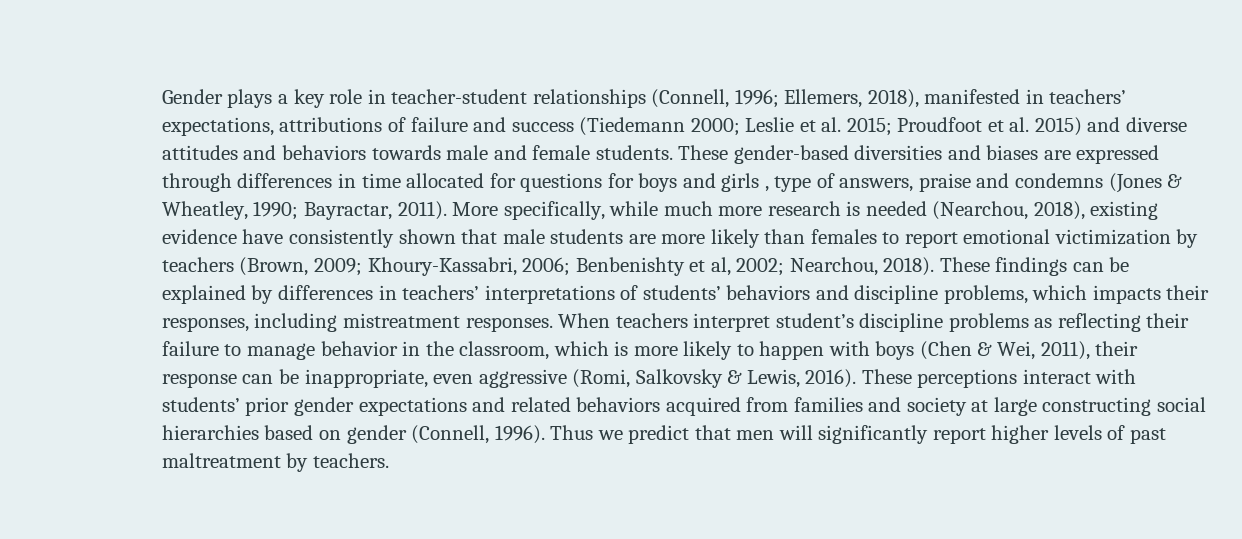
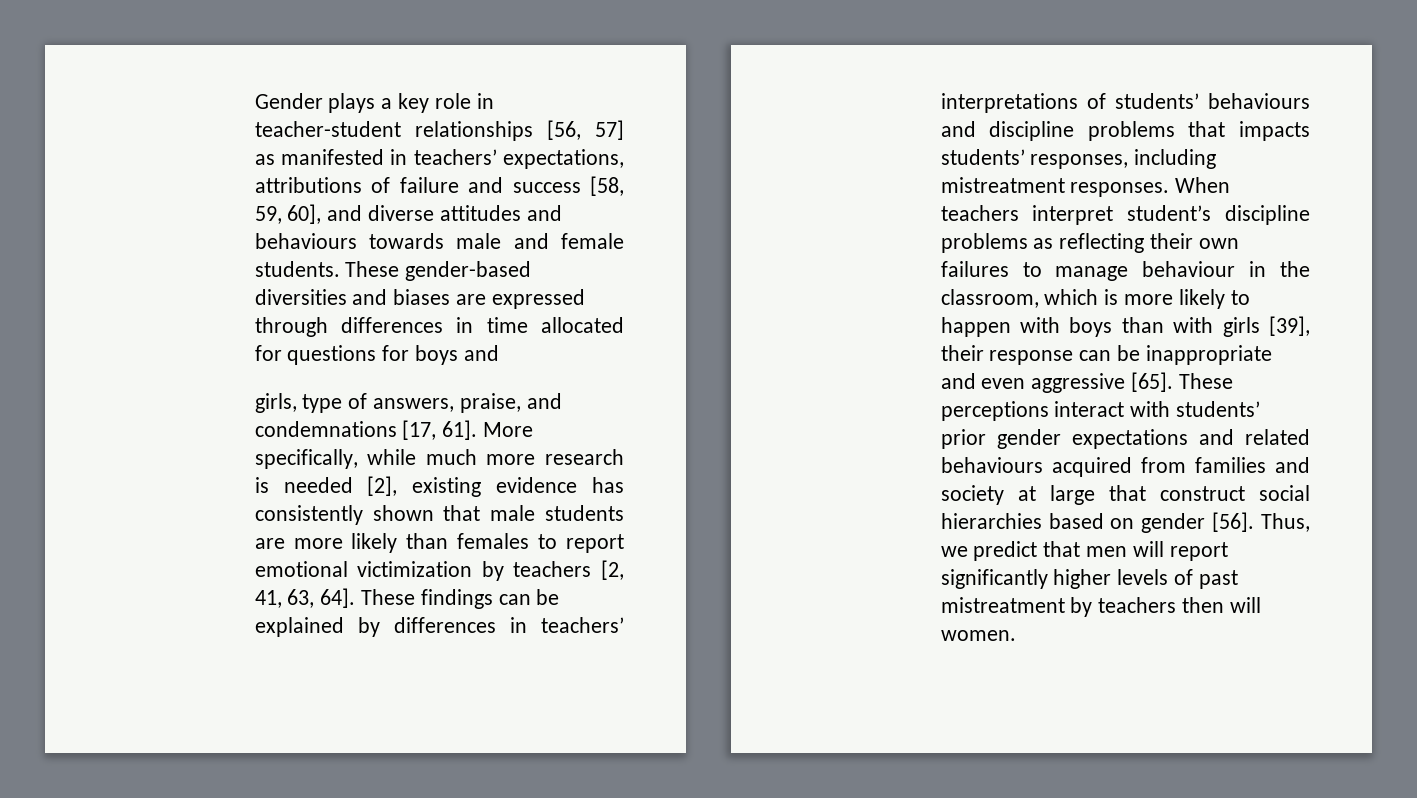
[651,89,919,108] (Connell, 1996; Ellemers, 2018), -> [546,120,624,140] [254,154,275,165] [56, 57] as
[579,117,1082,136] (Tiedemann 2000; Leslie et al. 2015; Proudfoot et al. 2015) -> [590,176,625,196] [254,204,322,224] [58, 59, 60],
[281,145,366,160] behaviors -> [254,233,357,249] behaviours
[721,173,769,192] girls , -> [254,393,297,413] // girls,
[918,173,1183,193] [161,201,447,220] praise and condemns (Jones & Wheatley, 1990; Bayractar, 2011). -> [459,393,562,413] [254,420,478,440] praise, and condemnations [17, 61].
[932,201,1085,220] (Nearchou, 2018), -> [367,476,398,496] [2],
[242,229,284,244] have -> [592,477,624,493] has
[239,257,935,276] (Brown, 2009; Khoury-Kassabri, 2006; Benbenishty et al, 2002; Nearchou, 2018). -> [601,560,624,580] [254,588,356,608] [2, 41, 63, 64].
[726,285,811,300] behaviors -> [1208,93,1310,109] behaviours
[943,285,1210,304] problems, which impacts their -> [1087,121,1310,141] [940,149,1025,165] problems that impacts students’
[161,341,219,356] failure -> [1198,238,1239,249] [940,261,1009,277] own failures
[320,341,398,356] behavior -> [1142,261,1236,277] behaviour
[919,341,1139,360] [161,369,857,388] (Chen & Wei, 2011), their response can be inappropriate, even aggressive (Romi, Salkovsky & Lewis, 2016). -> [1121,316,1310,337] [940,345,1272,365] [940,372,1174,393] than with girls [39], their response can be inappropriate and even aggressive [65].
[576,397,661,412] behaviors -> [940,457,1043,473] behaviours
[1042,397,1152,416] constructing -> [1108,485,1245,501] that construct
[411,425,594,444] (Connell, 1996). Thus -> [1212,512,1310,532] [56]. Thus,
[818,425,986,444] significantly report -> [1169,542,1228,561] [940,569,1048,589] report significantly
[161,453,389,472] maltreatment by teachers. -> [940,597,1261,617] [940,630,1016,641] mistreatment by teachers then will women.

